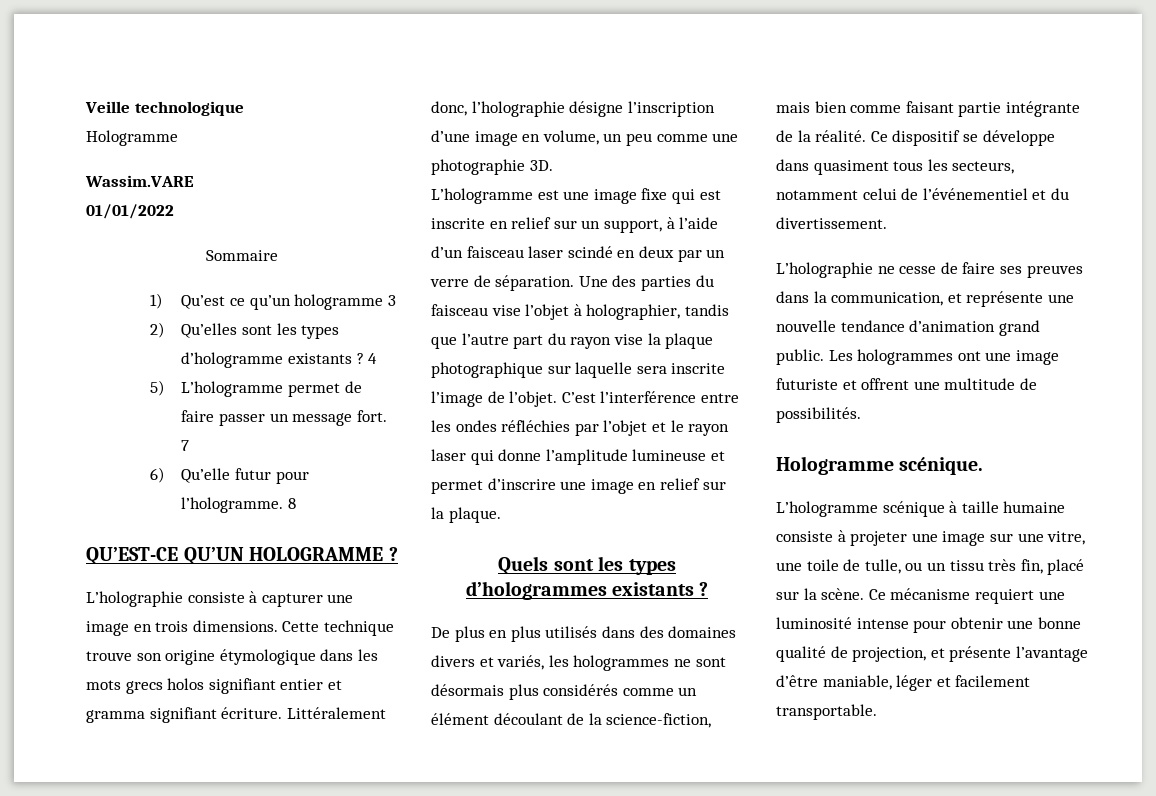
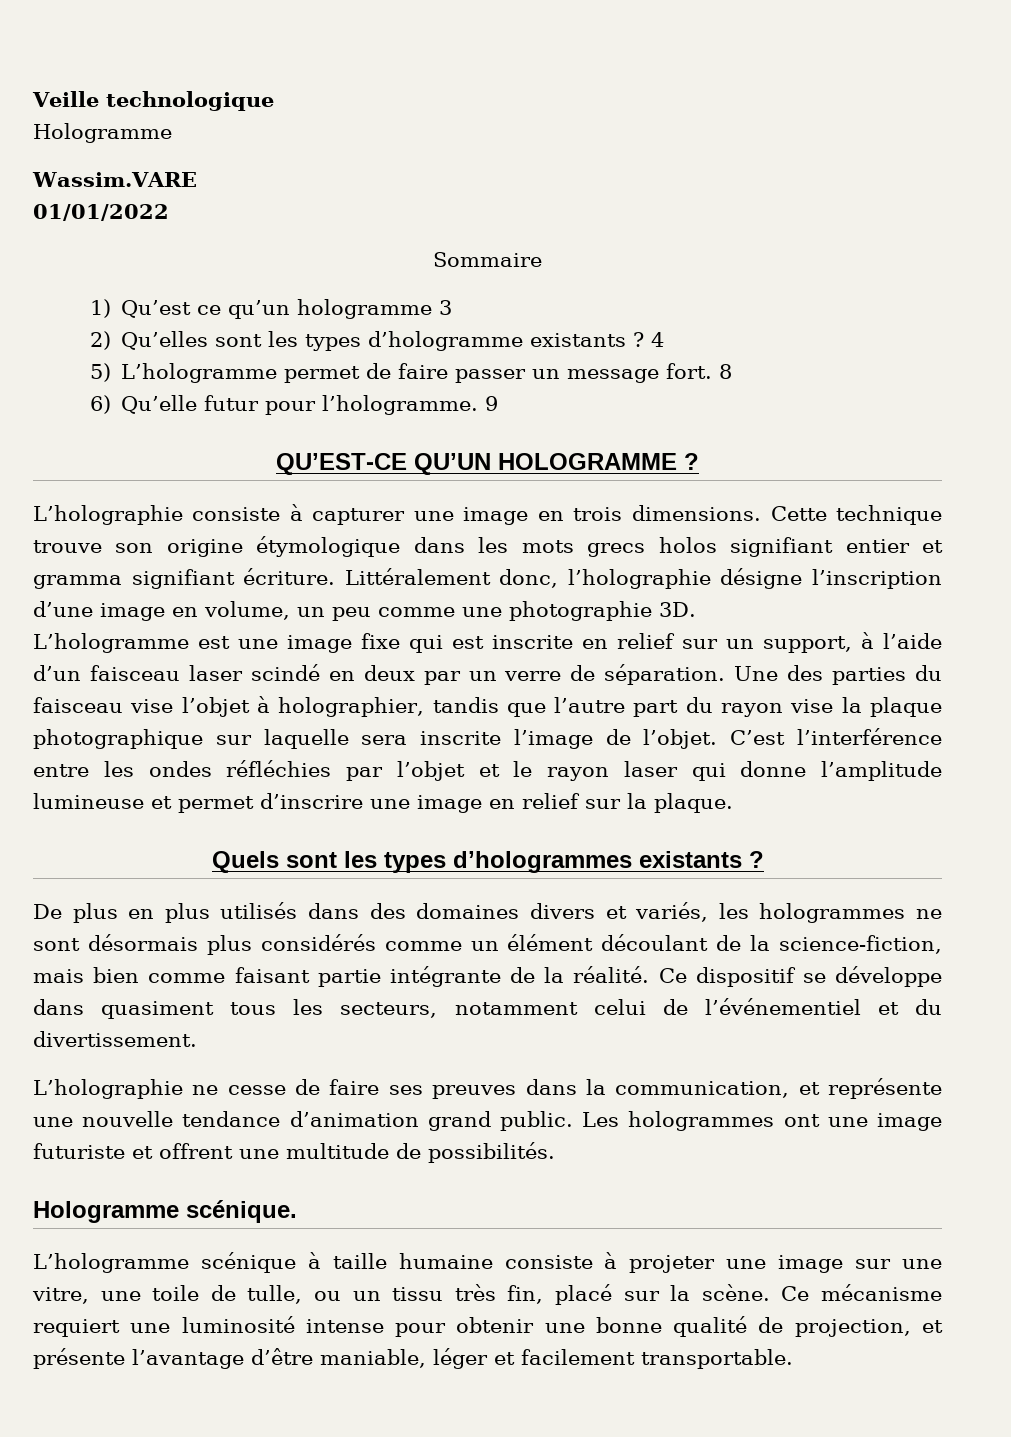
[181,440,190,451] 7 -> [719,364,733,379] 8
[288,498,297,509] 8 -> [485,396,499,411] 9

